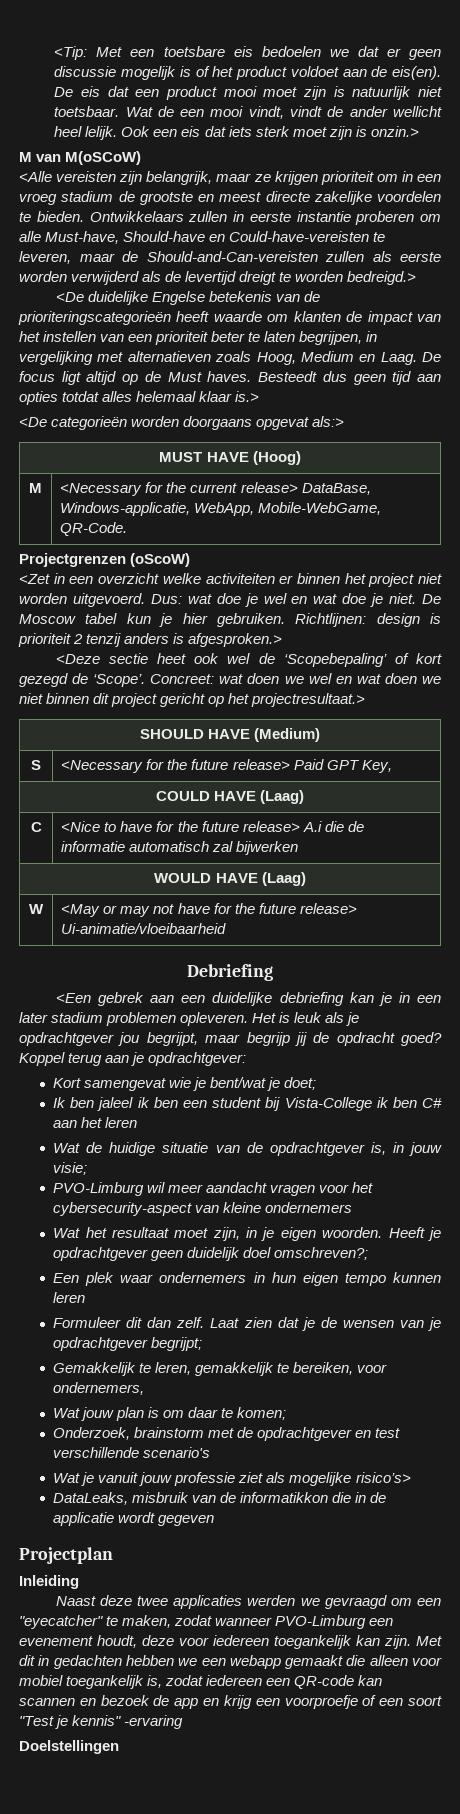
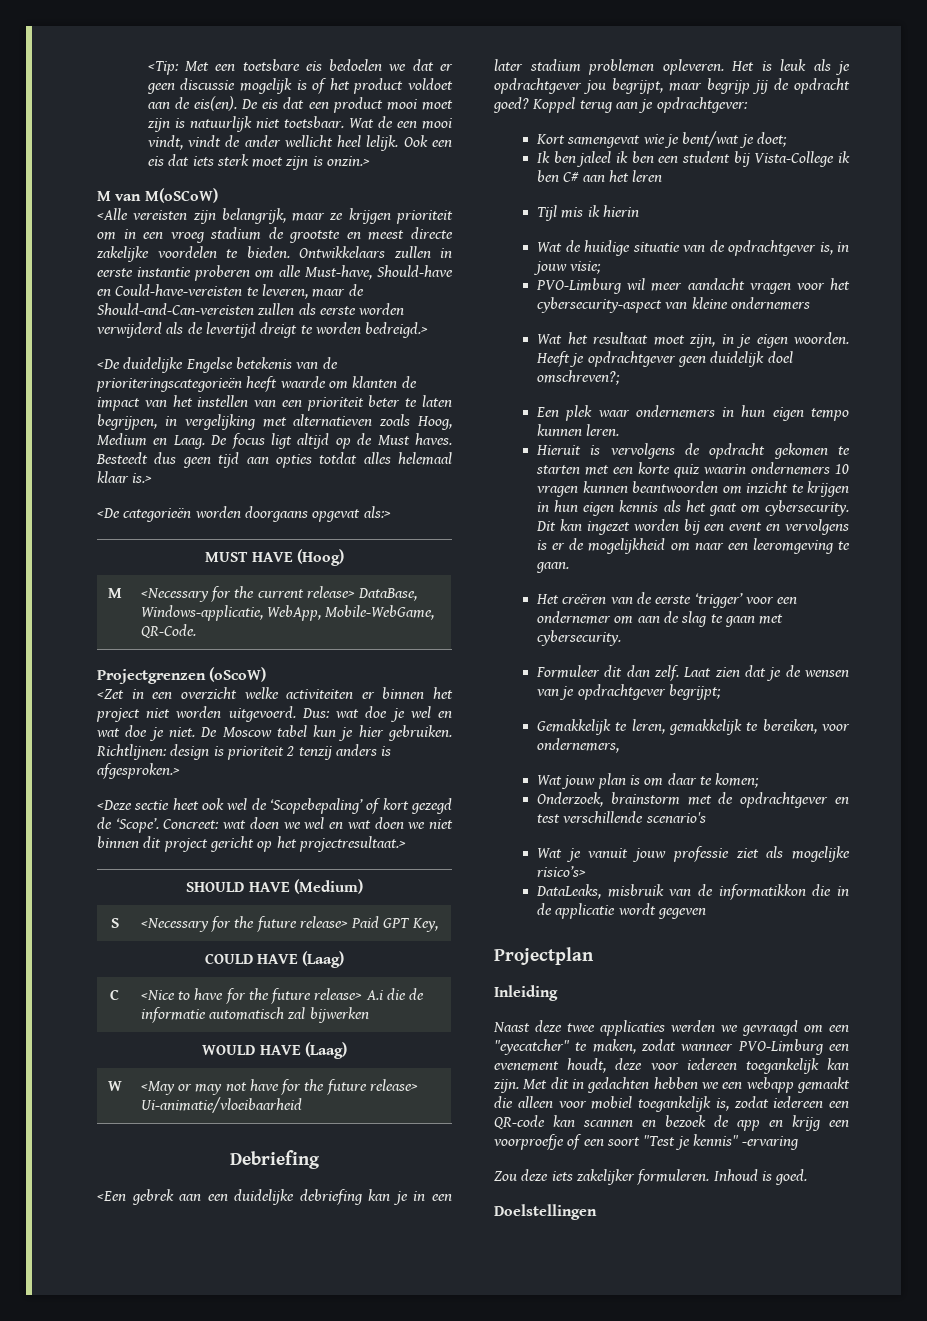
(138, 1122) none -> [537,205,639,221] // Tijl mis ik hierin
[53,1292,86,1303] leren -> [586,424,620,436] [536,443,850,459] [536,462,849,478] [537,481,849,497] [537,500,849,516] [536,519,849,535] [537,538,850,554] [536,562,570,573] [536,592,798,608] [537,611,784,627] [537,630,622,646] leren. // Hieruit is vervolgens de opdracht gekomen te starten met een korte quiz waarin ondernemers 10 vragen kunnen beantwoorden om inzicht te krijgen in hun eigen kennis als het gaat om cybersecurity. Dit kan ingezet worden bij een event en vervolgens is er de mogelijkheid om naar een leeromgeving te gaan. // Het creëren van de eerste ‘trigger’ voor een ondernemer om aan de slag te gaan met cybersecurity.
(184, 1722) none -> [494,1169,808,1185] // Zou deze iets zakelijker formuleren. Inhoud is goed.

